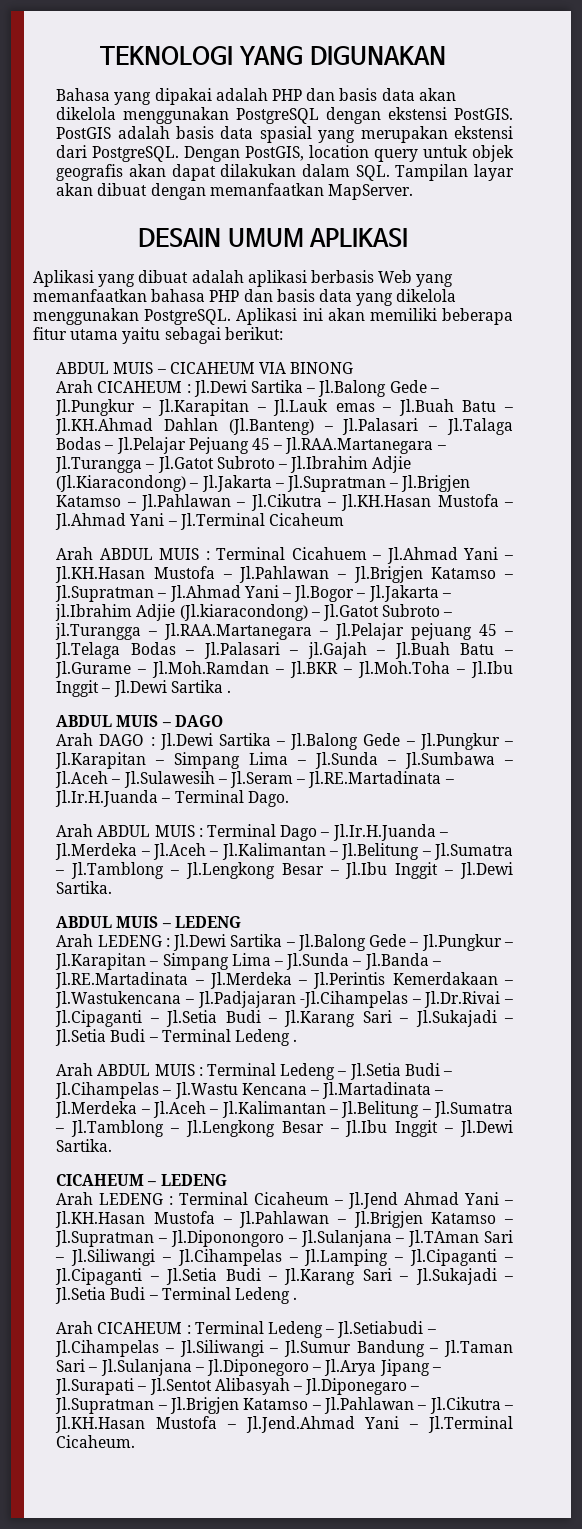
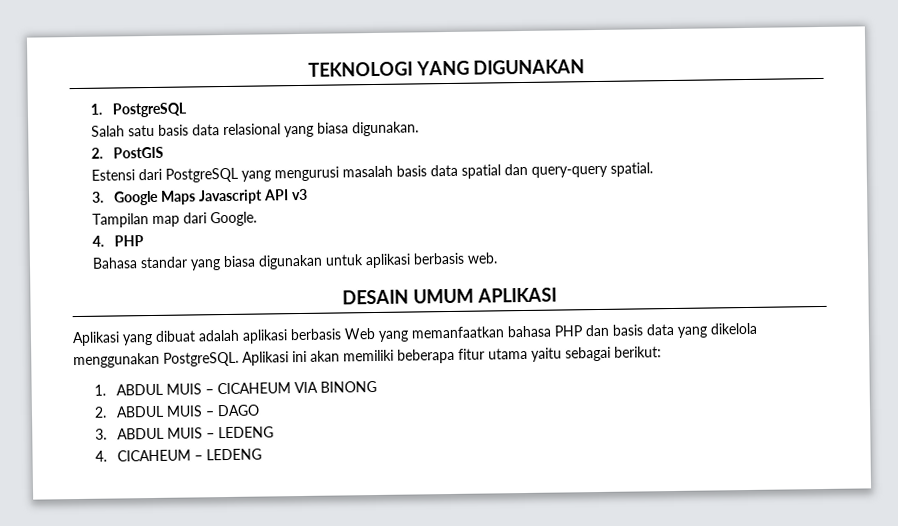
[56,88,456,105] [56,107,513,124] [56,126,513,143] [56,145,514,162] [56,164,515,181] [56,183,414,200] Bahasa yang dipakai adalah PHP dan basis data akan dikelola menggunakan PostgreSQL dengan ekstensi PostGIS. PostGIS adalah basis data spasial yang merupakan ekstensi dari PostgreSQL. Dengan PostGIS, location query untuk objek geografis akan dapat dilakukan dalam SQL. Tampilan layar akan dibuat dengan memanfaatkan MapServer. -> [90,102,188,118] [91,121,420,138] [91,146,164,159] [91,162,654,183] [92,188,308,206] [92,211,258,228] [92,235,144,247] [92,252,499,271] 1. PostgreSQL // Salah satu basis data relasional yang biasa digunakan. // 2. PostGIS // Estensi dari PostgreSQL yang mengurusi masalah basis data spatial dan query-query spatial. // 3. Google Maps Javascript API v3 // Tampilan map dari Google. // 4. PHP // Bahasa standar yang biasa digunakan untuk aplikasi berbasis web.
(283, 333) none -> [94,384,107,396] 1.
[56,380,439,397] [55,399,513,416] [55,418,513,435] [56,437,446,454] [55,456,412,473] [56,475,471,492] [56,494,513,511] [55,513,345,530] [56,547,513,564] [55,566,514,583] [55,585,451,602] [55,604,453,621] [55,623,513,640] [55,642,513,659] [55,661,513,678] [56,680,232,697] [56,715,223,727] [56,733,513,750] [55,752,513,769] [55,771,454,788] [55,790,289,807] [56,824,448,841] [55,843,513,860] [55,862,513,879] [56,881,113,894] [56,916,241,928] [56,934,513,951] [55,953,441,970] [55,972,513,989] [55,991,513,1008] [55,1010,513,1027] [55,1029,298,1046] [56,1063,452,1080] [55,1082,444,1099] [55,1101,513,1118] [55,1120,513,1137] [56,1139,113,1152] [56,1174,227,1186] [56,1192,513,1209] [55,1211,514,1228] [55,1230,513,1247] [55,1249,513,1266] [55,1268,513,1285] [55,1287,298,1304] [56,1321,436,1338] [55,1340,514,1357] [56,1359,441,1376] [55,1378,420,1395] [55,1397,513,1414] [55,1416,513,1433] [56,1435,136,1448] Arah CICAHEUM : Jl.Dewi Sartika – Jl.Balong Gede – Jl.Pungkur – Jl.Karapitan – Jl.Lauk emas – Jl.Buah Batu – Jl.KH.Ahmad Dahlan (Jl.Banteng) – Jl.Palasari – Jl.Talaga Bodas – Jl.Pelajar Pejuang 45 – Jl.RAA.Martanegara – Jl.Turangga – Jl.Gatot Subroto – Jl.Ibrahim Adjie (Jl.Kiaracondong) – Jl.Jakarta – Jl.Supratman – Jl.Brigjen Katamso – Jl.Pahlawan – Jl.Cikutra – Jl.KH.Hasan Mustofa – Jl.Ahmad Yani – Jl.Terminal Cicaheum // Arah ABDUL MUIS : Terminal Cicahuem – Jl.Ahmad Yani – Jl.KH.Hasan Mustofa – Jl.Pahlawan – Jl.Brigjen Katamso – Jl.Supratman – Jl.Ahmad Yani – Jl.Bogor – Jl.Jakarta – jl.Ibrahim Adjie (Jl.kiaracondong) – Jl.Gatot Subroto – jl.Turangga – Jl.RAA.Martanegara – Jl.Pelajar pejuang 45 – Jl.Telaga Bodas – Jl.Palasari – jl.Gajah – Jl.Buah Batu – Jl.Gurame – Jl.Moh.Ramdan – Jl.BKR – Jl.Moh.Toha – Jl.Ibu Inggit – Jl.Dewi Sartika . // ABDUL MUIS – DAGO // Arah DAGO : Jl.Dewi Sartika – Jl.Balong Gede – Jl.Pungkur – Jl.Karapitan – Simpang Lima – Jl.Sunda – Jl.Sumbawa – Jl.Aceh – Jl.Sulawesih – Jl.Seram – Jl.RE.Martadinata – Jl.Ir.H.Juanda – Terminal Dago. // Arah ABDUL MUIS : Terminal Dago – Jl.Ir.H.Juanda – Jl.Merdeka – Jl.Aceh – Jl.Kalimantan – Jl.Belitung – Jl.Sumatra – Jl.Tamblong – Jl.Lengkong Besar – Jl.Ibu Inggit – Jl.Dewi Sartika. // ABDUL MUIS – LEDENG // Arah LEDENG : Jl.Dewi Sartika – Jl.Balong Gede – Jl.Pungkur – Jl.Karapitan – Simpang Lima – Jl.Sunda – Jl.Banda – Jl.RE.Martadinata – Jl.Merdeka – Jl.Perintis Kemerdakaan – Jl.Wastukencana – Jl.Padjajaran -Jl.Cihampelas – Jl.Dr.Rivai – Jl.Cipaganti – Jl.Setia Budi – Jl.Karang Sari – Jl.Sukajadi – Jl.Setia Budi – Terminal Ledeng . // Arah ABDUL MUIS : Terminal Ledeng – Jl.Setia Budi – Jl.Cihampelas – Jl.Wastu Kencana – Jl.Martadinata – Jl.Merdeka – Jl.Aceh – Jl.Kalimantan – Jl.Belitung – Jl.Sumatra – Jl.Tamblong – Jl.Lengkong Besar – Jl.Ibu Inggit – Jl.Dewi Sartika. // CICAHEUM – LEDENG // Arah LEDENG : Terminal Cicaheum – Jl.Jend Ahmad Yani – Jl.KH.Hasan Mustofa – Jl.Pahlawan – Jl.Brigjen Katamso – Jl.Supratman – Jl.Diponongoro – Jl.Sulanjana – Jl.TAman Sari – Jl.Siliwangi – Jl.Cihampelas – Jl.Lamping – Jl.Cipaganti – Jl.Cipaganti – Jl.Setia Budi – Jl.Karang Sari – Jl.Sukajadi – Jl.Setia Budi – Terminal Ledeng . // Arah CICAHEUM : Terminal Ledeng – Jl.Setiabudi – Jl.Cihampelas – Jl.Siliwangi – Jl.Sumur Bandung – Jl.Taman Sari – Jl.Sulanjana – Jl.Diponegoro – Jl.Arya Jipang – Jl.Surapati – Jl.Sentot Alibasyah – Jl.Diponegaro – Jl.Supratman – Jl.Brigjen Katamso – Jl.Pahlawan – Jl.Cikutra – Jl.KH.Hasan Mustofa – Jl.Jend.Ahmad Yani – Jl.Terminal Cicaheum. -> [94,404,260,418] [95,426,274,440] [95,448,262,462] 2. ABDUL MUIS – DAGO // 3. ABDUL MUIS – LEDENG // 4. CICAHEUM – LEDENG

